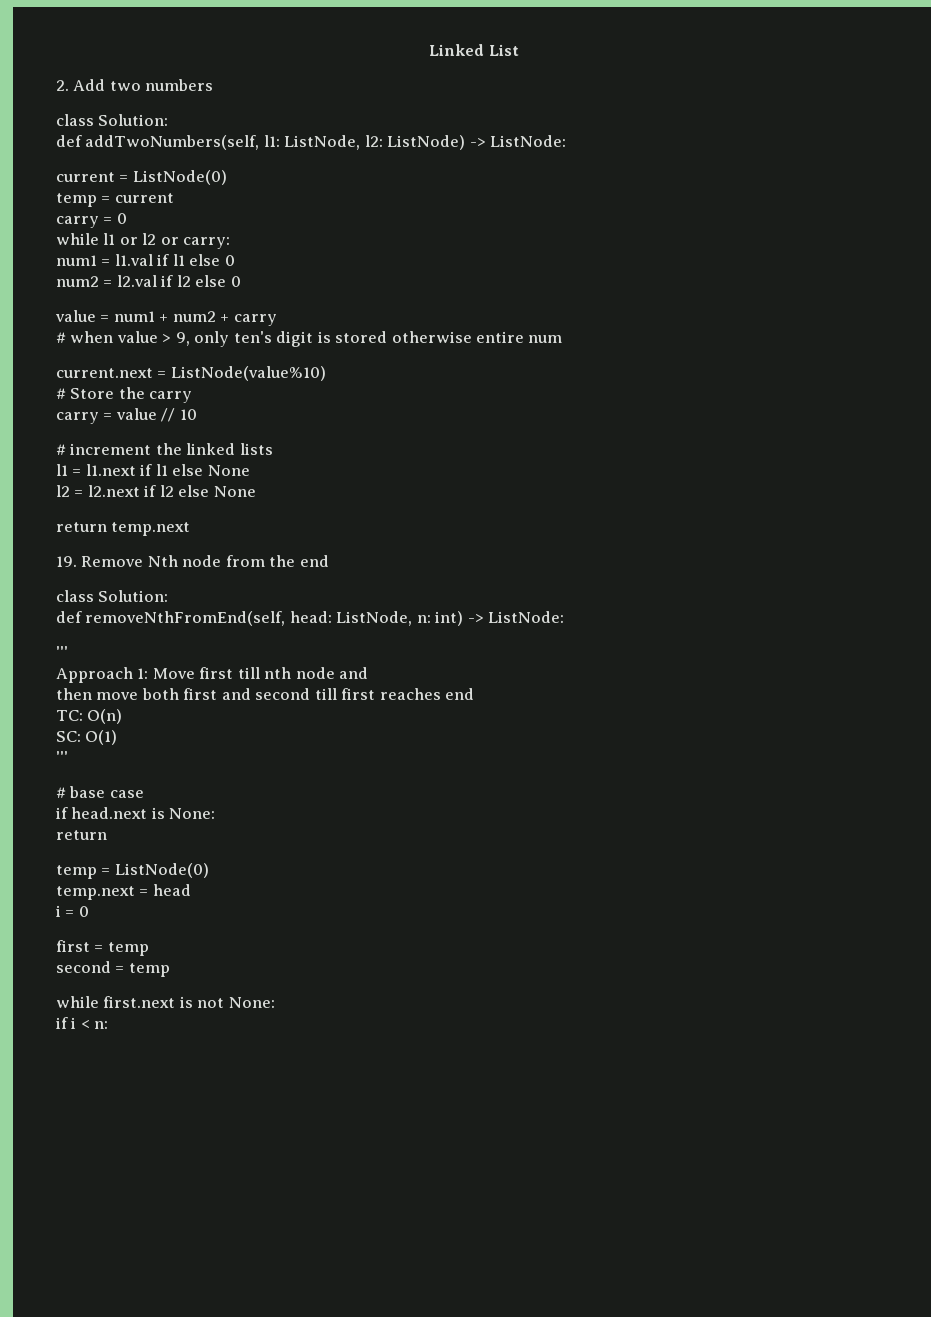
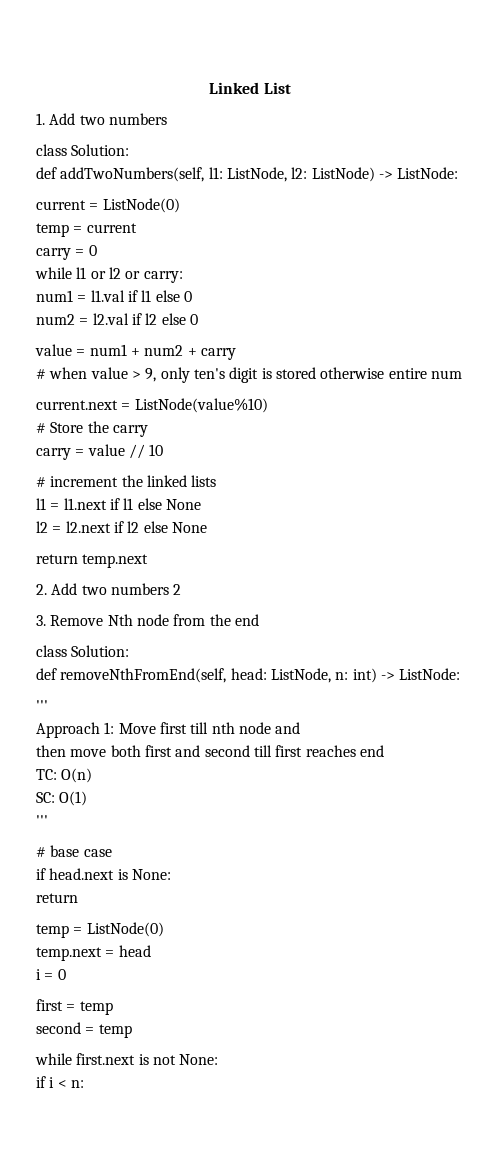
[56,80,69,91] 2. -> [36,113,45,125] 1.
[56,556,77,567] 19. -> [36,583,182,595] [36,615,46,626] 2. Add two numbers 2 // 3.

